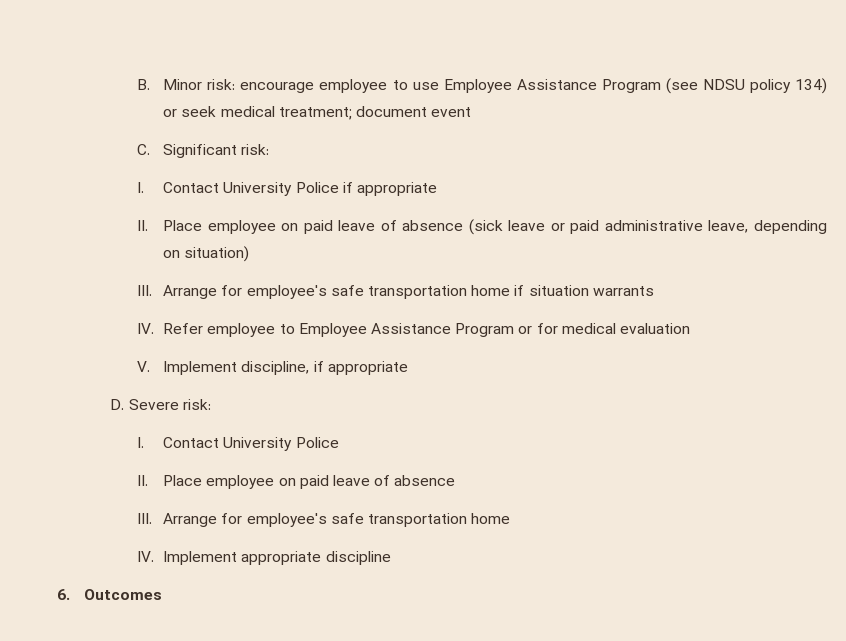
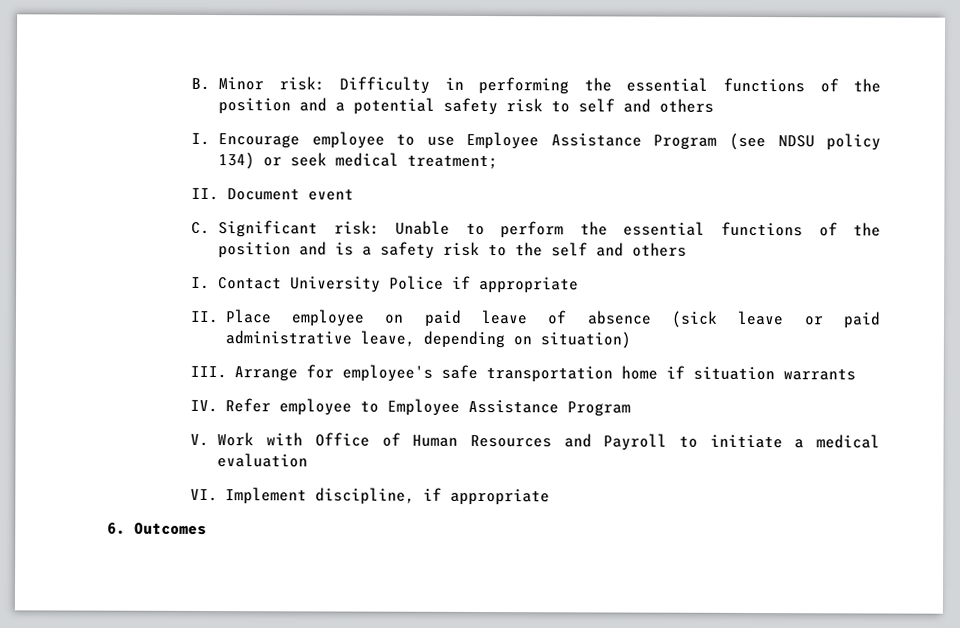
[240,82,315,93] encourage -> [339,76,881,95] [218,97,715,116] [190,132,301,149] Difficulty in performing the essential functions of the position and a potential safety risk to self and others // I. Encourage
[356,106,428,117] document -> [190,187,300,201] // II. Document
(270, 149) none -> [395,220,881,239] [218,241,688,259] Unable to perform the essential functions of the position and is a safety risk to the self and others
[518,323,558,334] or for -> [189,432,805,451] // V. Work with Office of Human Resources and Payroll to initiate a
[136,361,150,372] V. -> [189,488,218,502] VI.
[110,399,211,410] [136,437,339,451] [136,475,456,489] [136,513,511,527] [136,551,391,565] // D. Severe risk: // I. Contact University Police // II. Place employee on paid leave of absence // III. Arrange for employee's safe transportation home // IV. Implement appropriate discipline -> (550, 497) none

